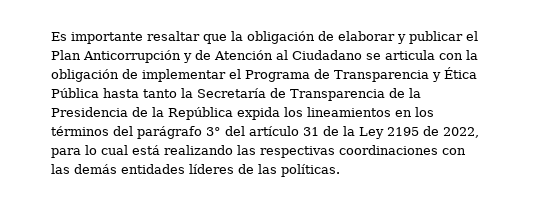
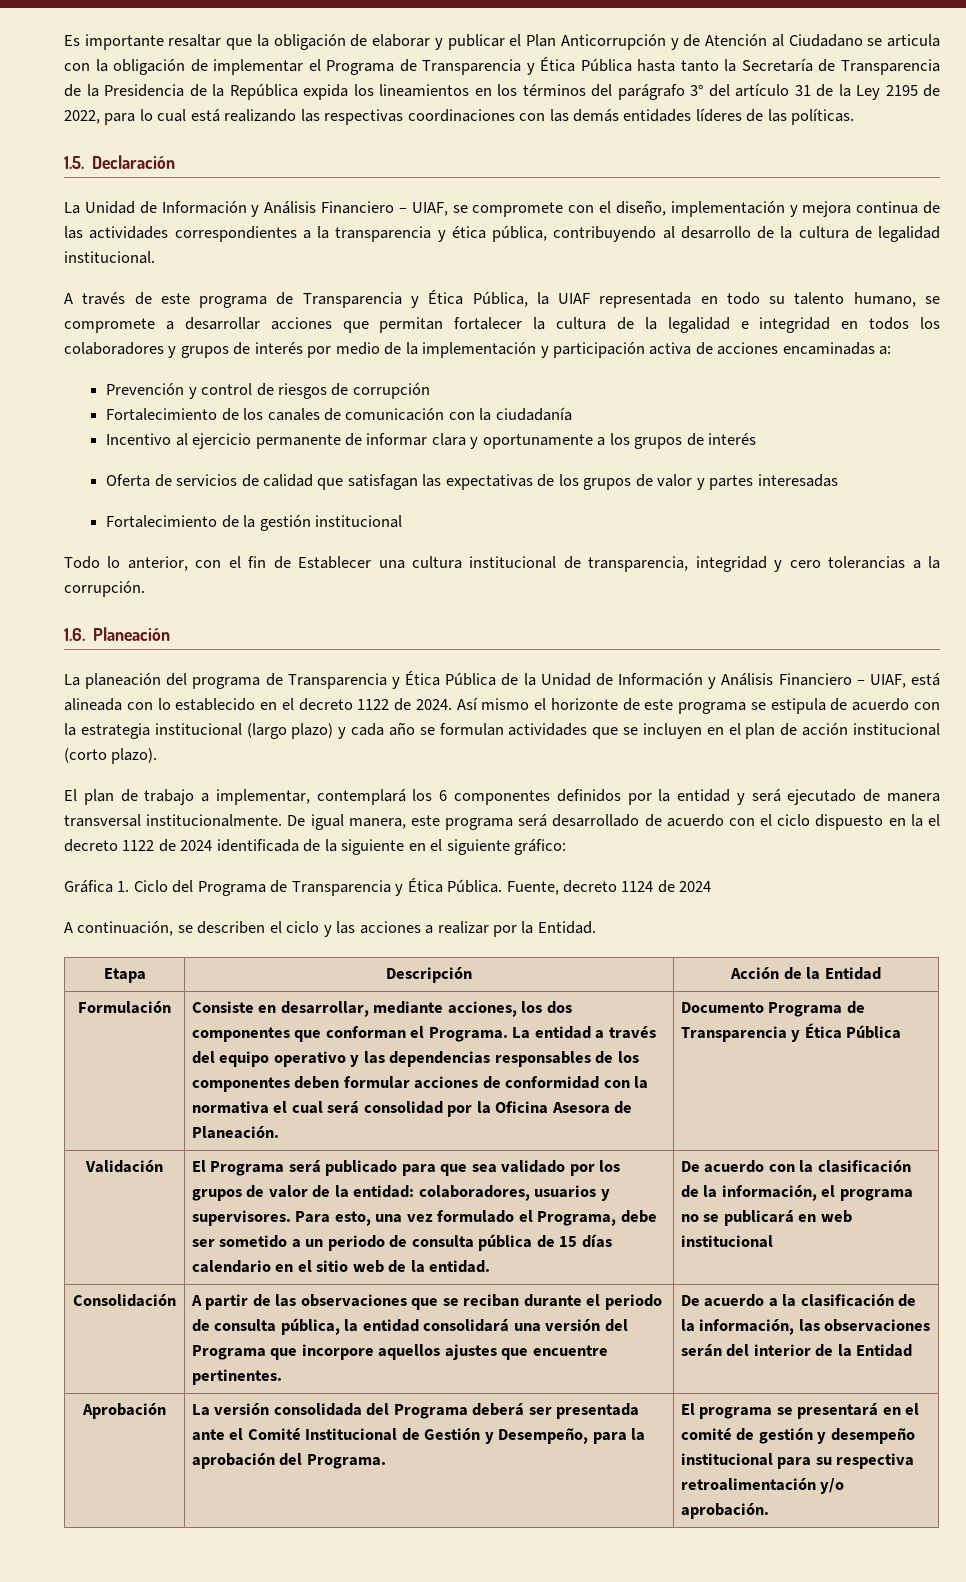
(340, 170) none -> [64,155,176,169] [64,200,941,217] [64,225,940,242] [64,251,155,264] [64,290,941,308] [64,317,940,333] [64,342,892,358] [106,383,430,399] [106,407,572,421] [106,433,757,449] [106,474,838,490] [106,515,403,531] [64,556,941,572] [64,581,145,597] [64,627,171,641] [64,671,940,689] [64,697,941,714] [64,722,941,739] [64,748,158,764] [64,789,941,805] [64,814,940,830] [64,839,567,855] [64,878,712,896] [64,921,596,937] [103,968,146,983] [386,967,473,983] [730,967,881,980] [78,1001,171,1014] [192,1001,572,1017] [192,1026,656,1042] [192,1051,639,1067] [192,1076,649,1092] [192,1101,633,1117] [192,1126,280,1139] [681,1001,865,1017] [681,1023,902,1042] [85,1160,163,1173] [192,1160,621,1176] [192,1185,610,1201] [192,1210,657,1226] [192,1234,612,1251] [192,1260,491,1273] [681,1160,911,1173] [681,1185,913,1201] [681,1210,852,1226] [681,1235,774,1248] [73,1294,176,1307] [191,1294,662,1310] [192,1318,628,1335] [192,1344,608,1360] [192,1369,283,1385] [681,1294,917,1307] [681,1319,931,1335] [681,1344,913,1357] [82,1403,166,1419] [192,1403,640,1419] [192,1428,646,1444] [192,1453,386,1469] [681,1403,920,1419] [681,1428,915,1444] [681,1453,915,1469] [681,1478,845,1494] [681,1503,770,1519] // 1.5. Declaración // La Unidad de Información y Análisis Financiero – UIAF, se compromete con el diseño, implementación y mejora continua de las actividades correspondientes a la transparencia y ética pública, contribuyendo al desarrollo de la cultura de legalidad institucional. // A través de este programa de Transparencia y Ética Pública, la UIAF representada en todo su talento humano, se compromete a desarrollar acciones que permitan fortalecer la cultura de la legalidad e integridad en todos los colaboradores y grupos de interés por medio de la implementación y participación activa de acciones encaminadas a: // Prevención y control de riesgos de corrupción // Fortalecimiento de los canales de comunicación con la ciudadanía // Incentivo al ejercicio permanente de informar clara y oportunamente a los grupos de interés // Oferta de servicios de calidad que satisfagan las expectativas de los grupos de valor y partes interesadas // Fortalecimiento de la gestión institucional // Todo lo anterior, con el fin de Establecer una cultura institucional de transparencia, integridad y cero tolerancias a la corrupción. // 1.6. Planeación // La planeación del programa de Transparencia y Ética Pública de la Unidad de Información y Análisis Financiero – UIAF, está alineada con lo establecido en el decreto 1122 de 2024. Así mismo el horizonte de este programa se estipula de acuerdo con la estrategia institucional (largo plazo) y cada año se formulan actividades que se incluyen en el plan de acción institucional (corto plazo). // El plan de trabajo a implementar, contemplará los 6 componentes definidos por la entidad y será ejecutado de manera transversal institucionalmente. De igual manera, este programa será desarrollado de acuerdo con el ciclo dispuesto en la el decreto 1122 de 2024 identificada de la siguiente en el siguiente gráfico: // Gráfica 1. Ciclo del Programa de Transparencia y Ética Pública. Fuente, decreto 1124 de 2024 // A continuación, se describen el ciclo y las acciones a realizar por la Entidad. // Etapa | Descripción | Acción de la Entidad // Formulación | Consiste en desarrollar, mediante acciones, los dos componentes que conforman el Programa. La entidad a través del equipo operativo y las dependencias responsables de los componentes deben formular acciones de conformidad con la normativa el cual será consolidad por la Oficina Asesora de Planeación. | Documento Programa de Transparencia y Ética Pública // Validación | El Programa será publicado para que sea validado por los grupos de valor de la entidad: colaboradores, usuarios y supervisores. Para esto, una vez formulado el Programa, debe ser sometido a un periodo de consulta pública de 15 días calendario en el sitio web de la entidad. | De acuerdo con la clasificación de la información, el programa no se publicará en web institucional // Consolidación | A partir de las observaciones que se reciban durante el periodo de consulta pública, la entidad consolidará una versión del Programa que incorpore aquellos ajustes que encuentre pertinentes. | De acuerdo a la clasificación de la información, las observaciones serán del interior de la Entidad // Aprobación | La versión consolidada del Programa deberá ser presentada ante el Comité Institucional de Gestión y Desempeño, para la aprobación del Programa. | El programa se presentará en el comité de gestión y desempeño institucional para su respectiva retroalimentación y/o aprobación.

